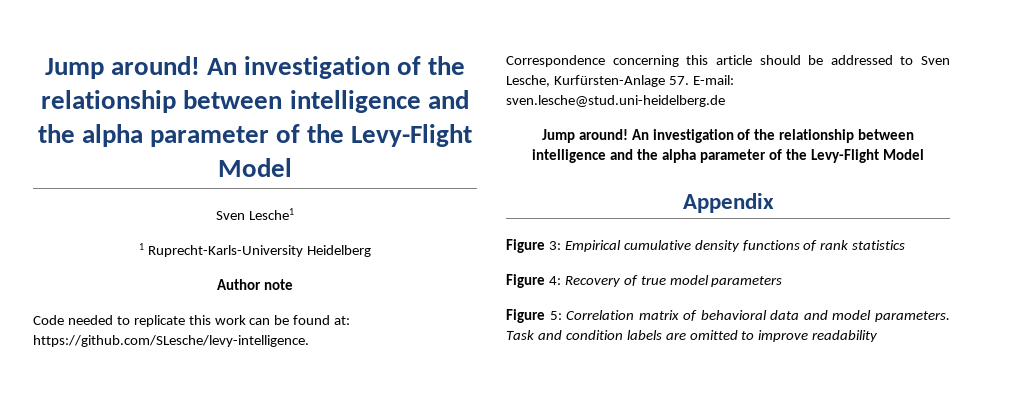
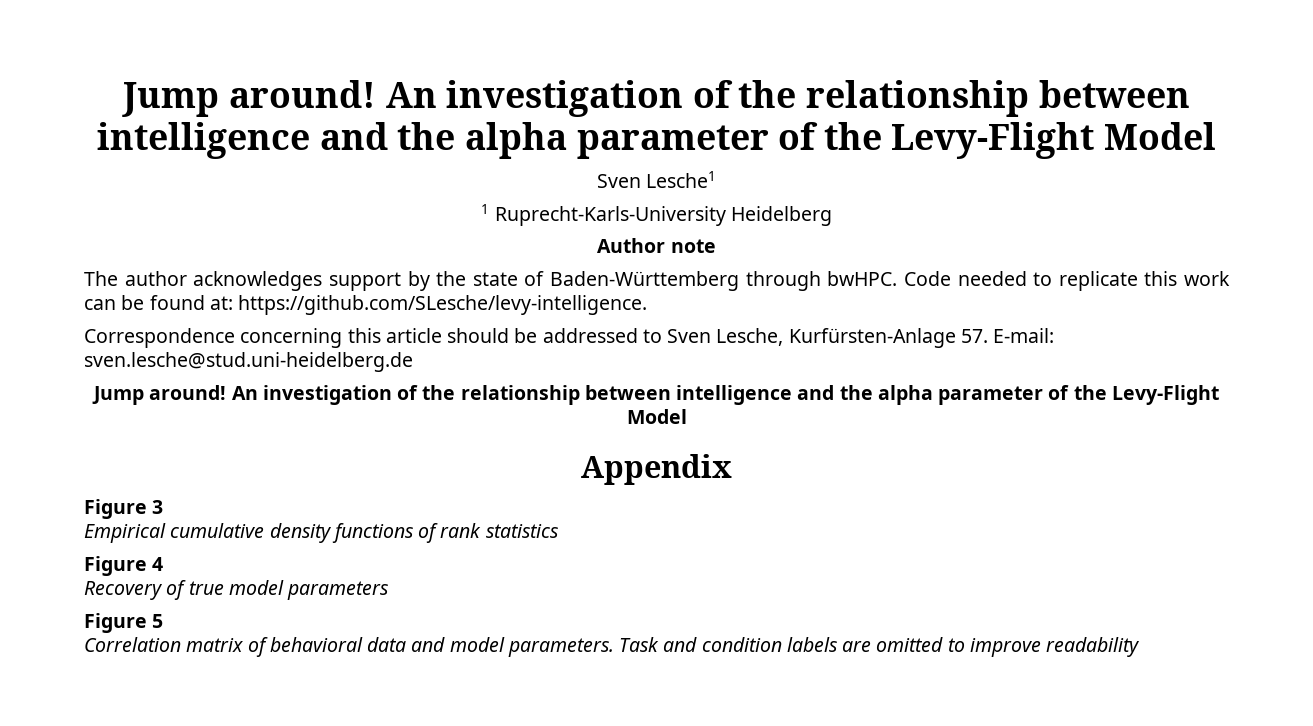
(293, 284) none -> [84,271,898,291] The author acknowledges support by the state of Baden-Württemberg through bwHPC.
[548,241,561,250] 3: -> [152,500,164,514] 3 //
[548,276,561,285] 4: -> [152,557,164,571] 4 //
[549,311,562,320] 5: -> [152,614,164,628] 5 //

